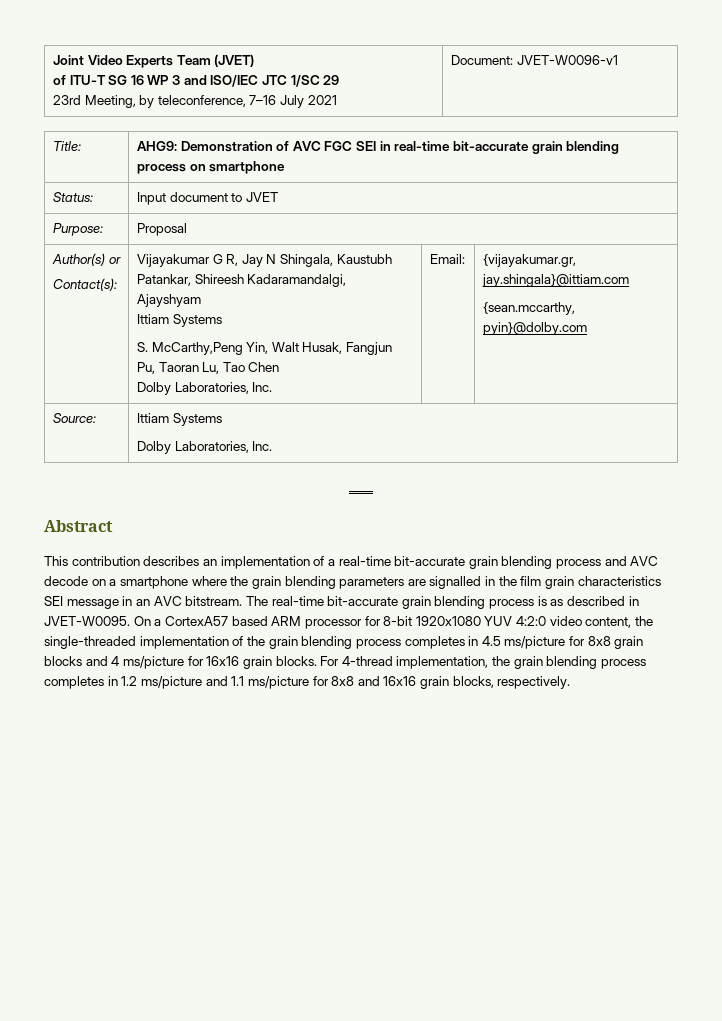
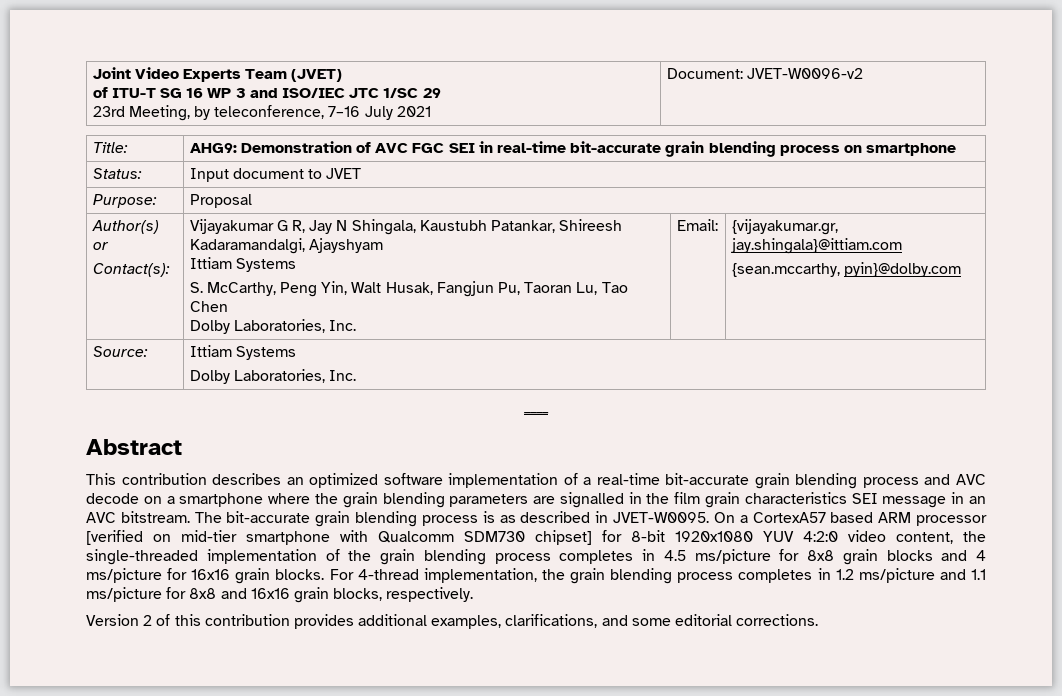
[516,55,618,65] JVET-W0096-v1 -> [746,68,863,79] JVET-W0096-v2
[151,342,243,355] McCarthy,Peng -> [206,282,318,297] McCarthy, Peng
(217, 562) none -> [309,473,443,488] optimized software
[271,596,324,606] real-time -> (222, 517) none
(362, 624) none -> [86,530,592,545] [verified on mid-tier smartphone with Qualcomm SDM730 chipset]
(571, 682) none -> [86,614,819,629] // Version 2 of this contribution provides additional examples, clarifications, and some editorial corrections.

